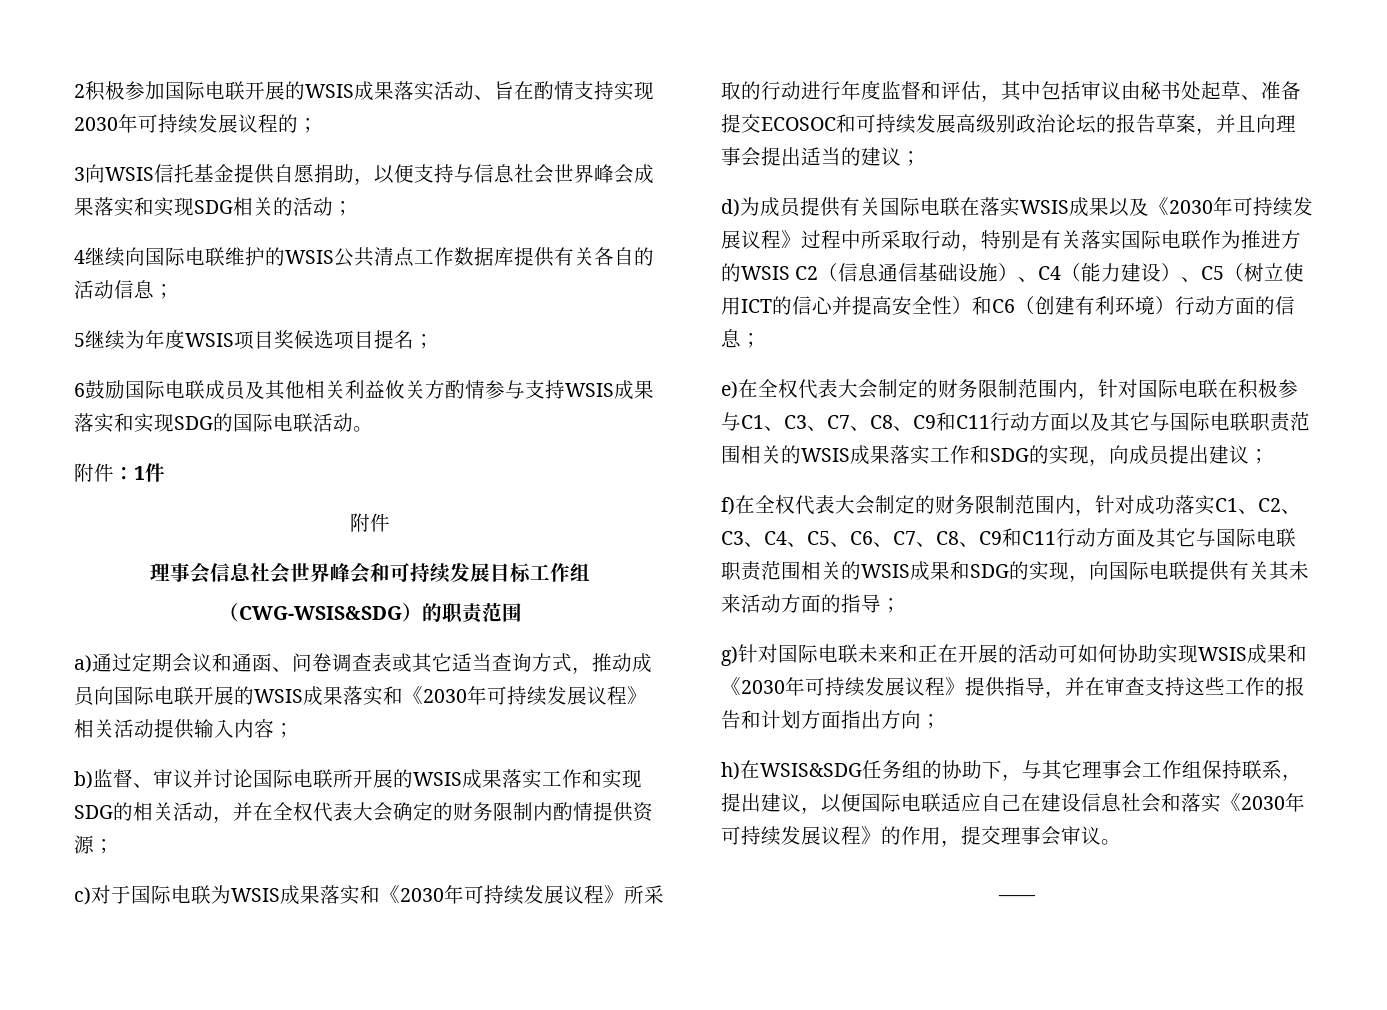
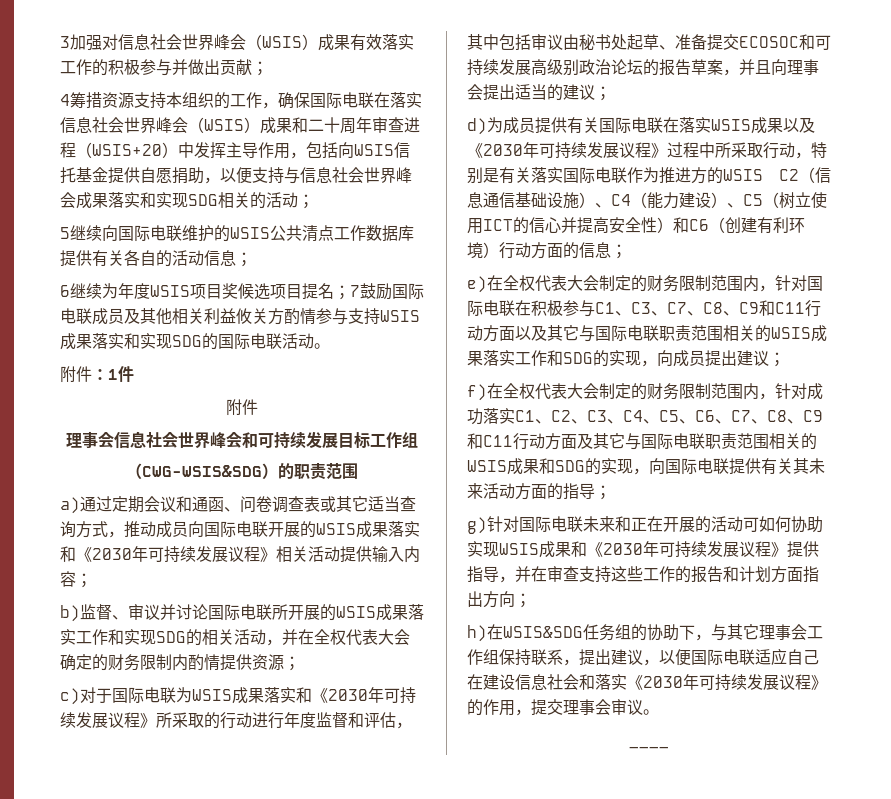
[74,81,654,101] [74,114,318,134] [74,167,85,181] 2积极参加国际电联开展的WSIS成果落实活动、旨在酌情支持实现2030年可持续发展议程的； // 3 -> [60,34,414,51] [60,59,268,76] [60,92,422,109] [60,117,420,134] [60,142,338,159] 3加强对信息社会世界峰会（WSIS）成果有效落实工作的积极参与并做出贡献； // 4筹措资源支持本组织的工作，确保国际电联在落实信息社会世界峰会（WSIS）成果和二十周年审查进程（WSIS+20）中发挥主导作用，包括
[74,250,85,264] 4 -> [60,227,70,239] 5
[74,333,85,347] 5 -> [60,285,70,297] 6
[74,383,85,397] // 6 -> [350,285,360,297] 7

